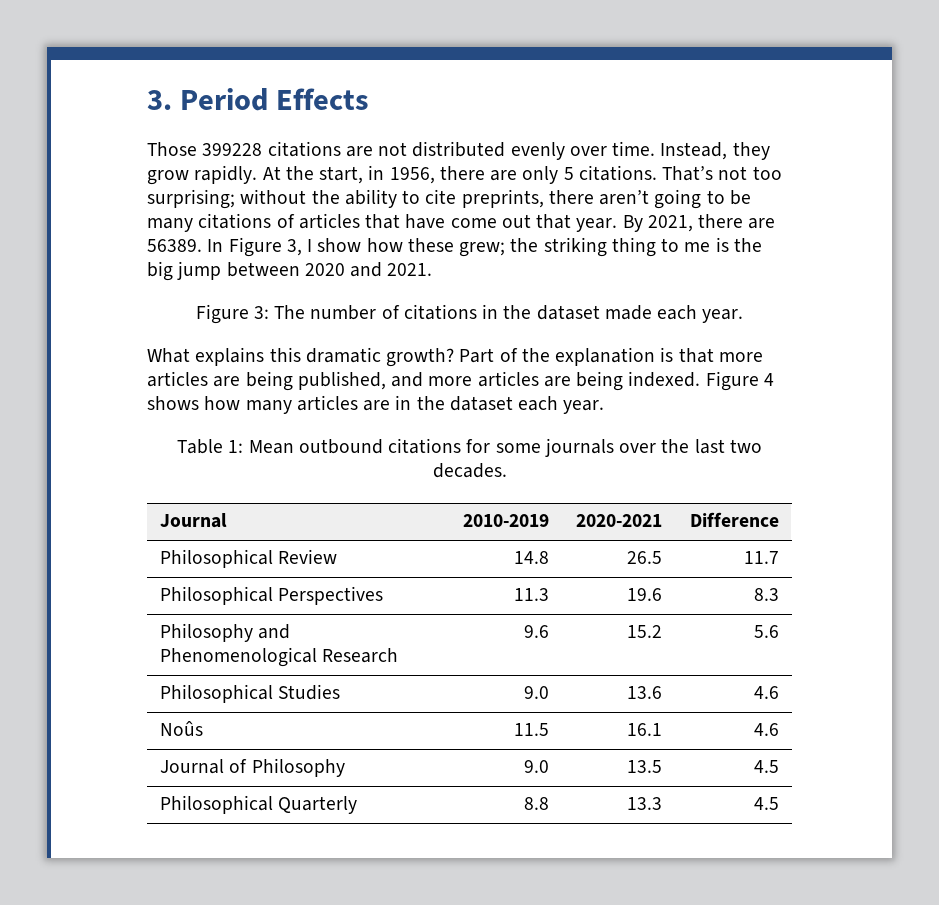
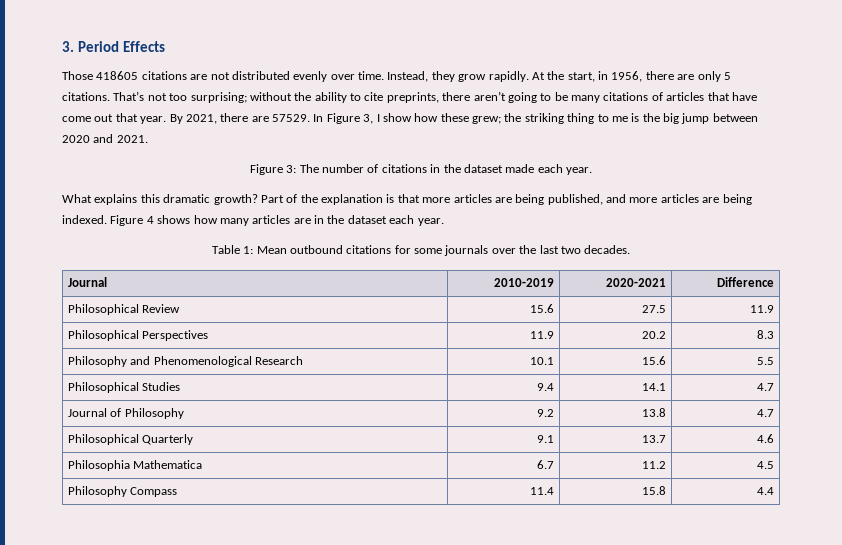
[202,143,263,156] 399228 -> [96,71,139,80] 418605
[147,239,202,252] 56389. -> [272,114,310,122] 57529.
[513,551,549,564] [626,551,662,564] [743,551,779,564] 14.8 | 26.5 | 11.7 -> [530,304,555,313] [642,305,667,313] [750,305,775,313] 15.6 | 27.5 | 11.9
[513,588,549,601] [626,588,662,601] 11.3 | 19.6 -> [530,331,555,339] [642,331,667,339] 11.9 | 20.2
[523,625,549,638] [626,625,662,638] [753,625,779,638] 9.6 | 15.2 | 5.6 -> [530,357,555,365] [642,356,667,365] [757,357,775,365] 10.1 | 15.6 | 5.5
[523,686,549,699] [626,686,662,699] [753,686,779,699] [160,721,204,736] [513,723,549,736] [626,723,662,736] [753,723,779,736] 9.0 | 13.6 | 4.6 // Noûs | 11.5 | 16.1 | 4.6 -> [537,383,555,391] [642,383,667,391] [757,383,775,391] 9.4 | 14.1 | 4.7
[523,760,549,773] [626,760,662,773] [753,760,779,773] 9.0 | 13.5 | 4.5 -> [537,409,555,417] [642,408,667,417] [757,409,775,417] 9.2 | 13.8 | 4.7
[523,797,549,810] [626,797,662,810] [753,797,779,810] 8.8 | 13.3 | 4.5 -> [537,435,555,443] [642,435,667,443] [757,434,775,443] [67,460,203,471] [537,460,555,469] [642,461,667,469] [757,461,775,469] [67,486,178,497] [530,487,555,495] [642,486,667,495] [757,487,775,495] 9.1 | 13.7 | 4.6 // Philosophia Mathematica | 6.7 | 11.2 | 4.5 // Philosophy Compass | 11.4 | 15.8 | 4.4

